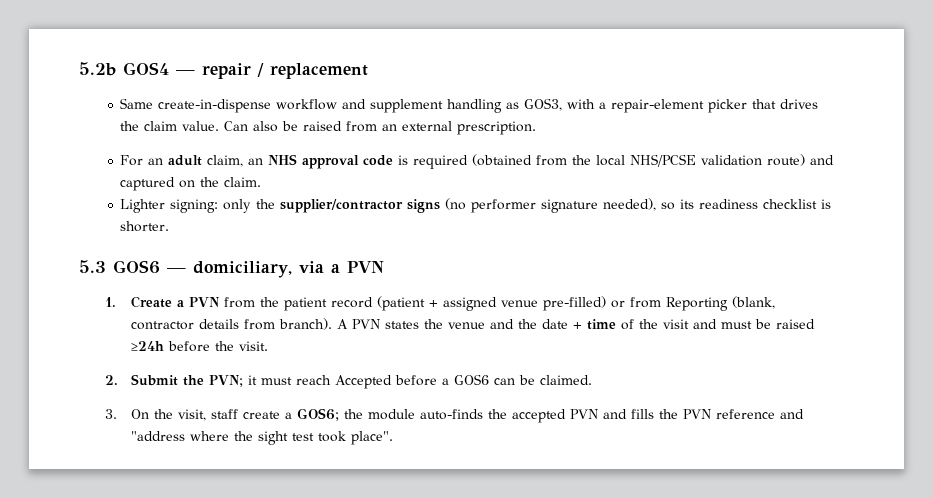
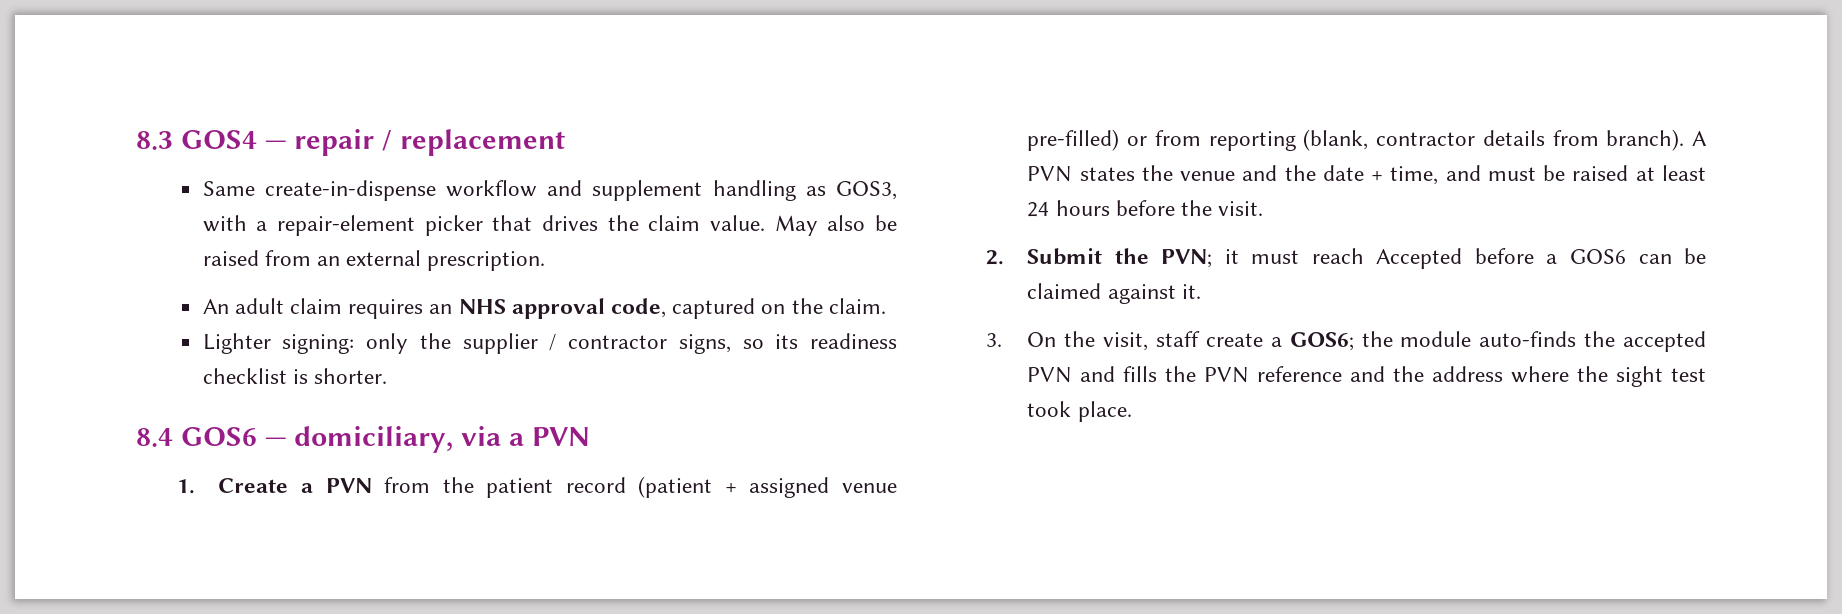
[79,62,116,76] 5.2b -> [136,131,173,150] 8.3
[224,121,249,131] Can -> [774,215,818,236] May
[120,154,835,169] For an adult claim, an NHS approval code is required (obtained from the local NHS/PCSE validation route) and -> [202,298,666,319] An adult claim requires an NHS approval code,
[280,198,657,213] supplier/contractor signs (no performer signature needed), -> [462,333,731,354] supplier / contractor signs,
[79,260,106,273] 5.3 -> [136,428,173,447] 8.4
[665,297,728,311] Reporting -> [1208,131,1296,151] reporting
[586,319,815,330] [130,341,164,351] time of the visit and must be raised ≥24h -> [1390,165,1706,185] [1027,200,1110,217] time, and must be raised at least 24 hours
[539,375,592,385] claimed. -> [1027,283,1201,304] claimed against it.
[130,431,185,441] "address -> [1393,366,1504,382] the address
[350,431,393,445] place". -> [1077,401,1132,422] place.

